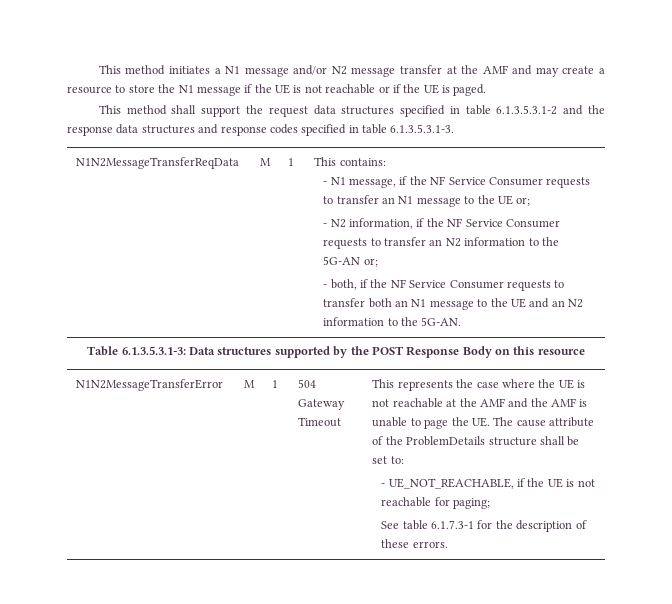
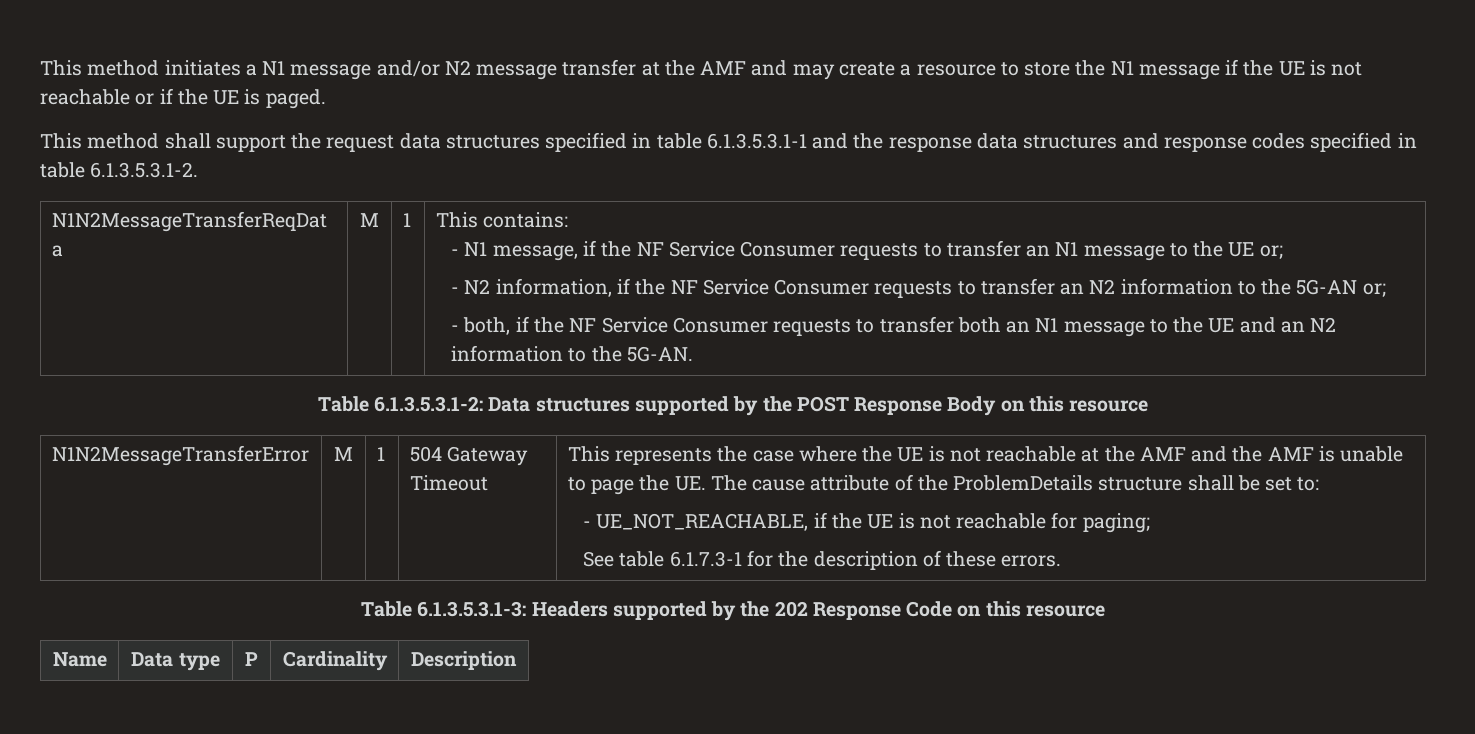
[496,105,558,115] 6.1.3.5.3.1-2 -> [706,133,807,149] 6.1.3.5.3.1-1
[390,124,455,133] 6.1.3.5.3.1-3. -> [90,162,199,178] 6.1.3.5.3.1-2.
[121,346,186,355] 6.1.3.5.3.1-3: -> [374,396,484,412] 6.1.3.5.3.1-2:
(448, 544) none -> [361,601,1105,621] [52,652,107,667] [131,652,220,671] [245,652,258,666] [282,651,388,671] [411,651,517,670] // Table 6.1.3.5.3.1-3: Headers supported by the 202 Response Code on this resource // Name | Data type | P | Cardinality | Description

